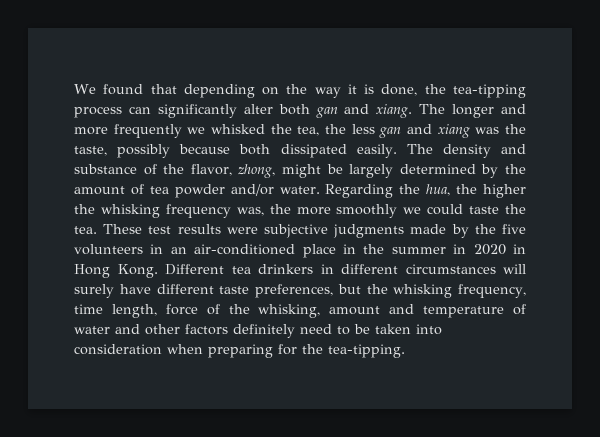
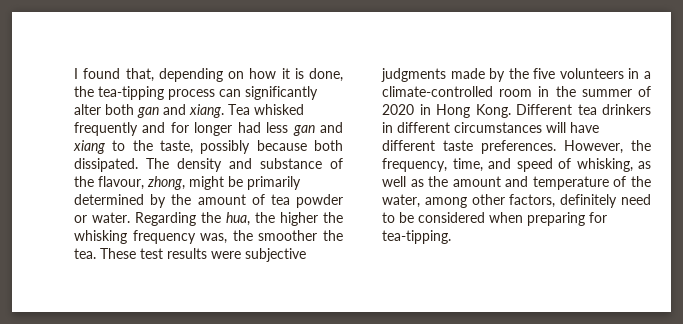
[74,84,341,98] We found that depending on the way -> [74,68,277,82] I found that, depending on how
[419,104,526,118] [74,124,346,138] The longer and more frequently we whisked the tea, the -> [228,104,304,115] [74,122,261,136] Tea whisked frequently and for longer had
[475,127,500,134] was -> [112,140,126,151] to
[280,144,397,158] dissipated easily. -> [74,158,138,172] dissipated.
[190,164,232,176] flavor, -> [98,176,144,190] flavour,
[349,164,394,178] largely -> [247,176,301,190] primarily
[230,184,274,196] and/or -> [74,215,87,223] or
[296,204,500,218] more smoothly we could taste -> [258,230,318,241] smoother
[170,244,336,258] an air-conditioned place -> [644,71,651,79] [382,86,533,97] a climate-controlled room
[453,244,467,254] in -> [638,86,651,97] of
[74,284,114,298] surely -> (566, 127) none
[255,284,527,298] [74,304,526,318] [74,324,228,335] preferences, but the whisking frequency, time length, force of the whisking, amount and temperature of water and other factors -> [481,140,651,154] [382,158,651,172] [382,176,651,190] [382,194,556,208] preferences. However, the frequency, time, and speed of whisking, as well as the amount and temperature of the water, among other factors,
[375,324,442,335] [74,344,162,355] taken into consideration -> [418,212,485,223] considered
[302,344,323,354] the -> (607, 217) none

